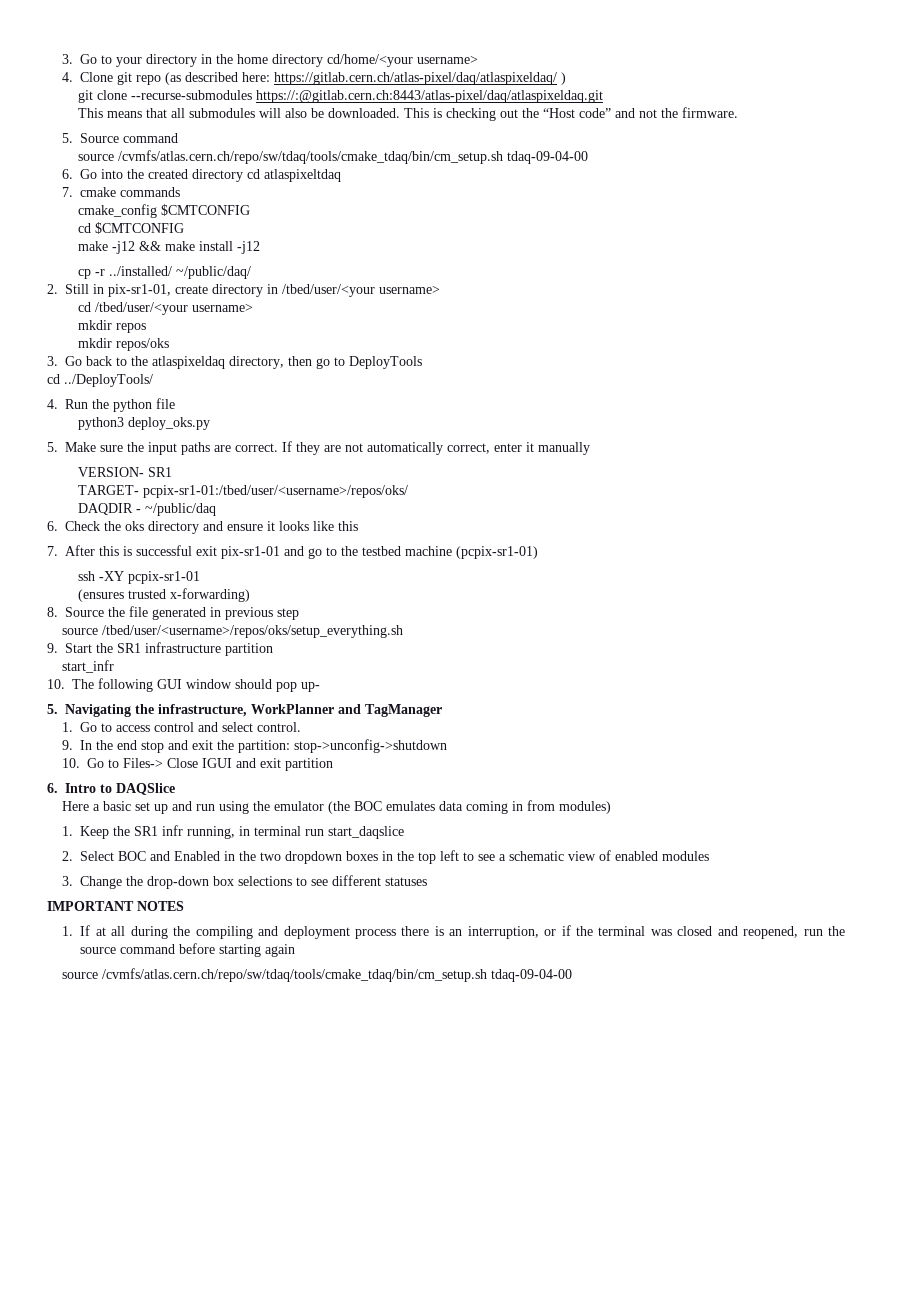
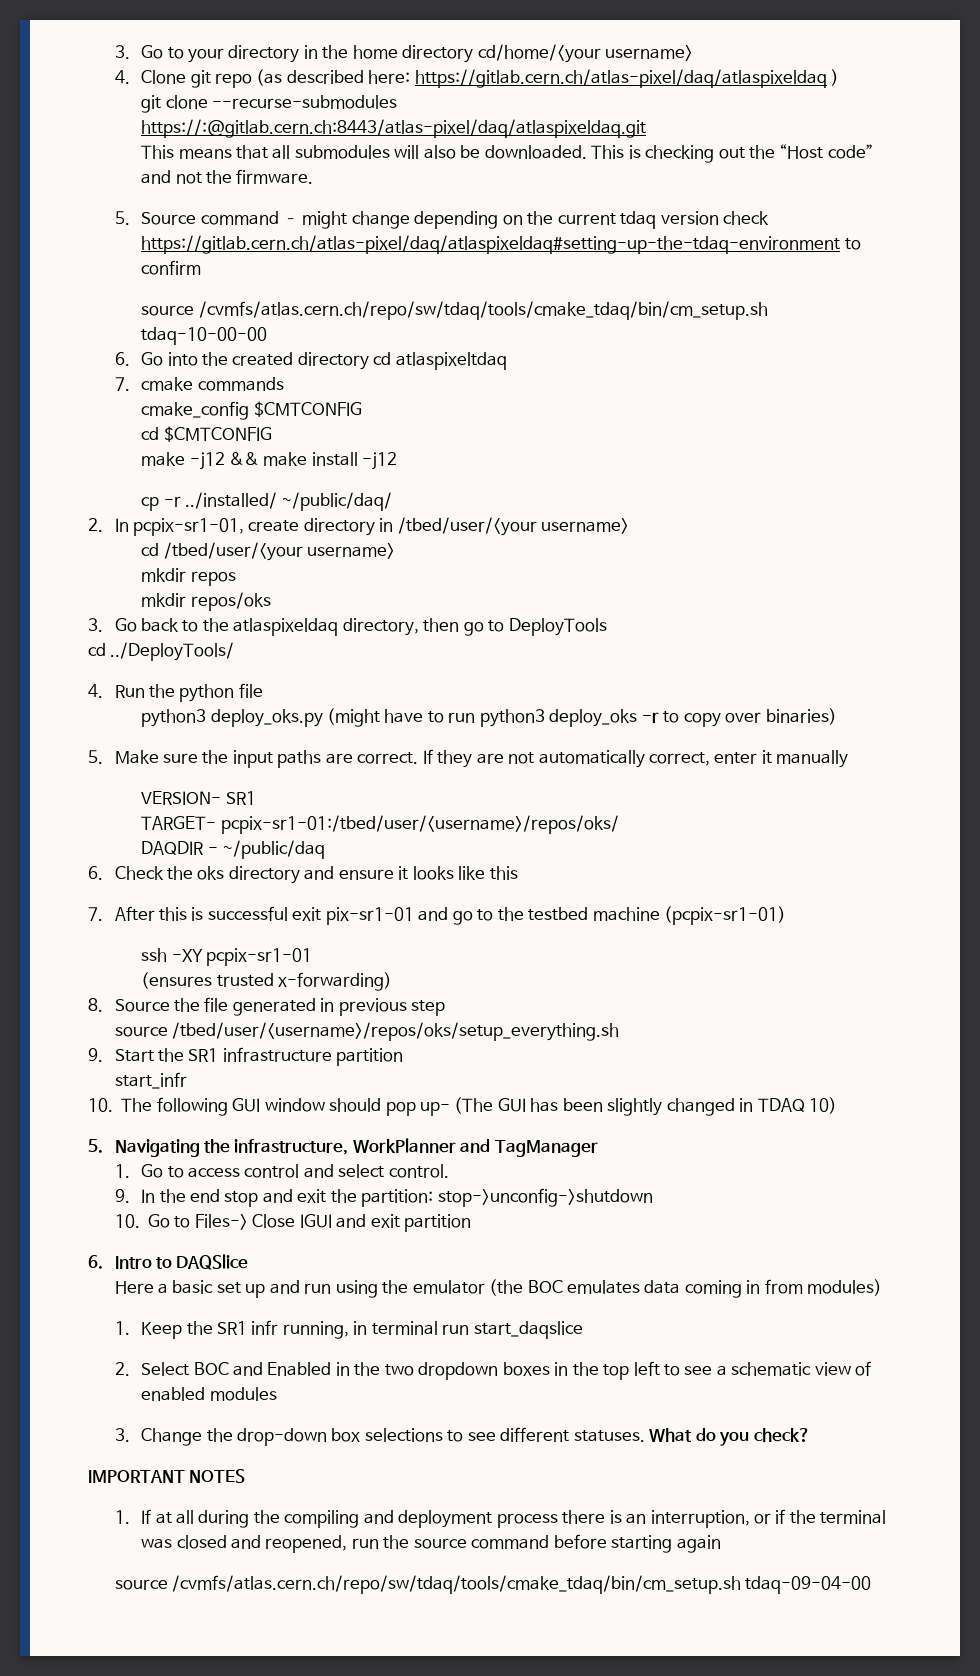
[274,72,558,85] https://gitlab.cern.ch/atlas-pixel/daq/atlaspixeldaq/ -> [414,69,827,88] https://gitlab.cern.ch/atlas-pixel/daq/atlaspixeldaq
[77,150,588,164] // source /cvmfs/atlas.cern.ch/repo/sw/tdaq/tools/cmake_tdaq/bin/cm_setup.sh tdaq-09-04-00 -> [282,211,770,229] [141,235,861,254] [141,260,202,275] [141,301,768,320] [141,327,268,345] – might change depending on the current tdaq version check https://gitlab.cern.ch/atlas-pixel/daq/atlaspixeldaq#setting-up-the-tdaq-environment to confirm // source /cvmfs/atlas.cern.ch/repo/sw/tdaq/tools/cmake_tdaq/bin/cm_setup.sh tdaq-10-00-00
[65,284,171,297] Still in pix-sr1-01, -> [114,518,245,536] In pcpix-sr1-01,
(210, 423) none -> [327,708,837,727] (might have to run python3 deploy_oks -r to copy over binaries)
(320, 687) none -> [454,1097,838,1116] (The GUI has been slightly changed in TDAQ 10)
[385,877,428,886] statuses -> [573,1428,810,1446] statuses. What do you check?

